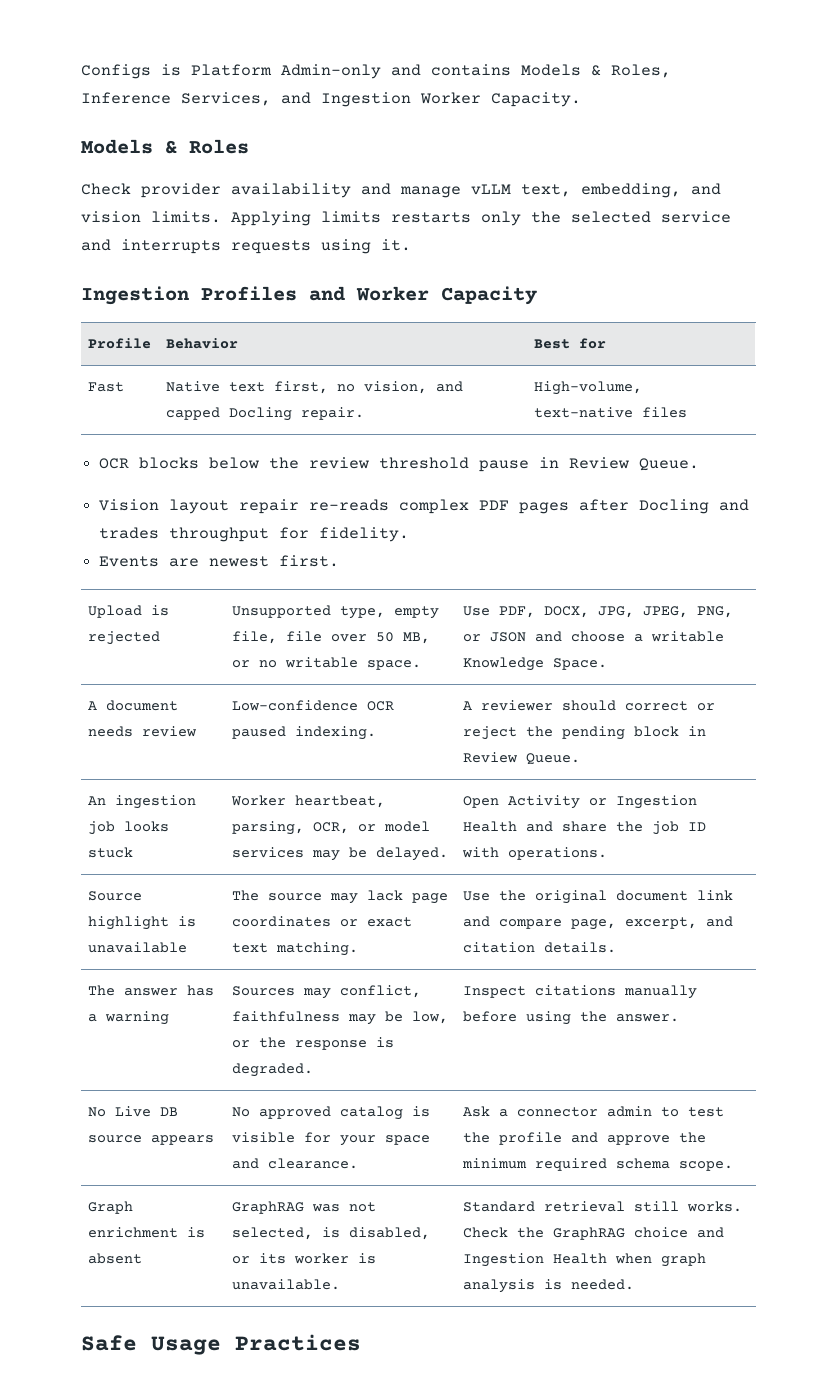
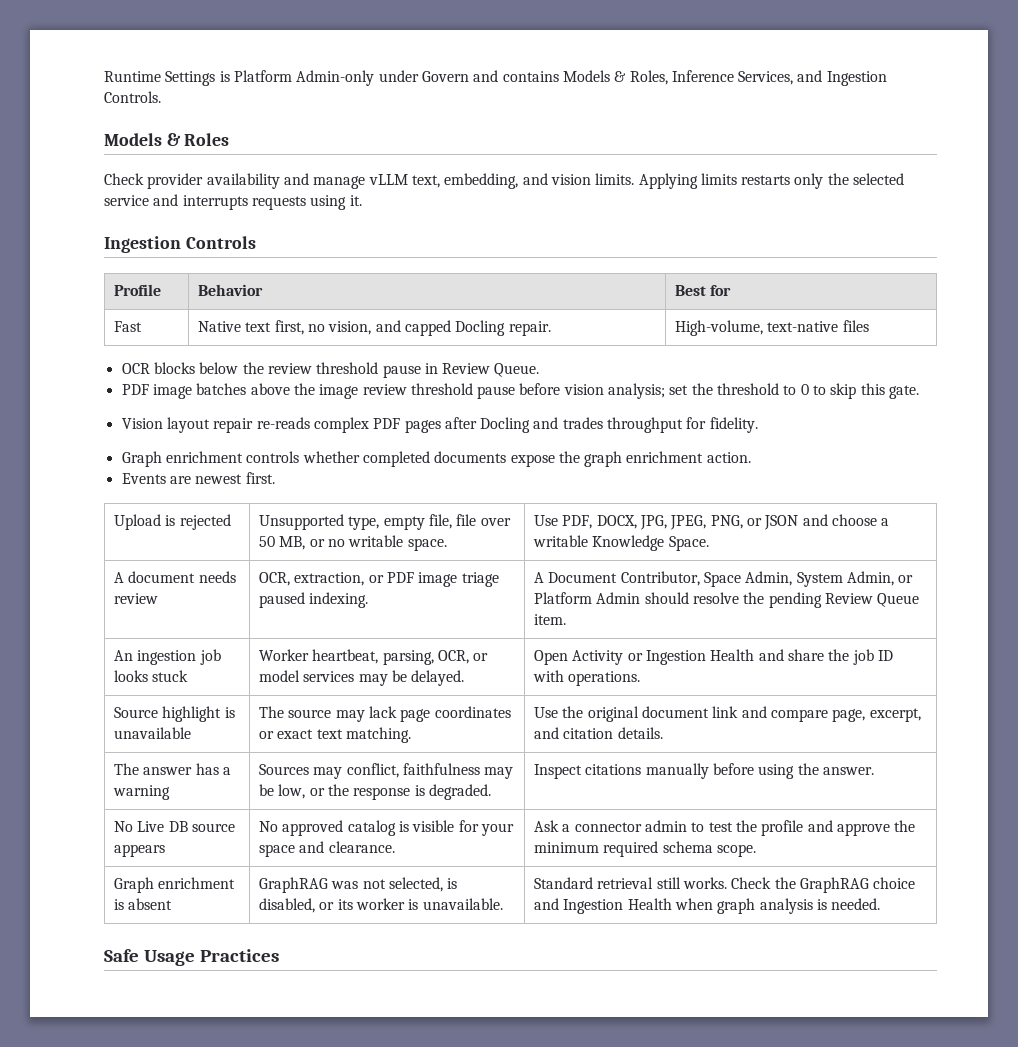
[81,64,151,79] Configs -> [104,71,216,86] Runtime Settings
(381, 71) none -> [378,70,469,82] under Govern
[420,92,581,107] Worker Capacity. -> [104,91,161,103] Controls.
[201,286,537,305] Profiles and Worker Capacity -> [185,236,256,249] Controls
(700, 464) none -> [121,383,920,399] // PDF image batches above the image review threshold pause before vision analysis; set the threshold to 0 to skip this gate.
(410, 534) none -> [121,451,751,467] // Graph enrichment controls whether completed documents expose the graph enrichment action.
[232,700,395,711] [232,726,377,740] [463,700,716,711] [463,726,707,740] [463,752,581,765] Low-confidence OCR paused indexing. | A reviewer should correct or reject the pending block in Review Queue. -> [258,572,499,587] [258,592,369,608] [533,571,914,587] [533,592,920,608] [533,614,566,625] OCR, extraction, or PDF image triage paused indexing. | A Document Contributor, Space Admin, System Admin, or Platform Admin should resolve the pending Review Queue item.

